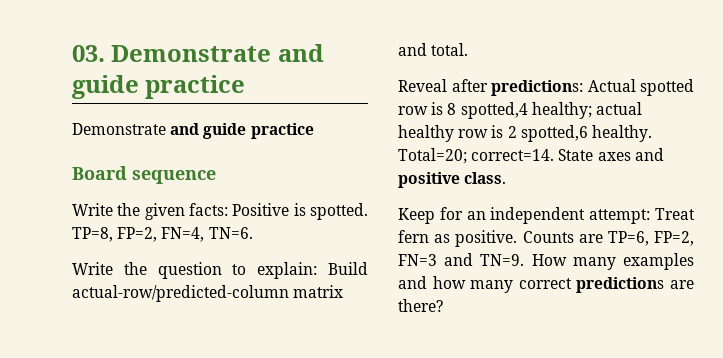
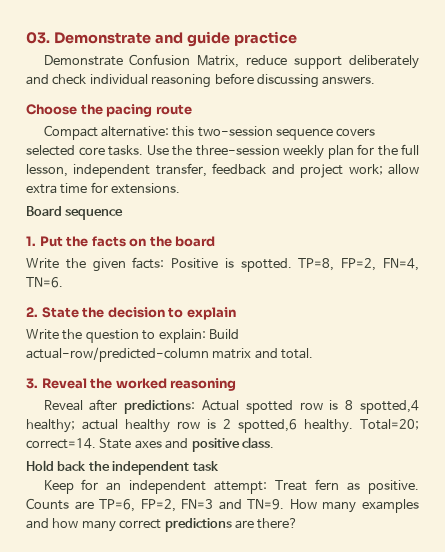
[170,123,314,139] [72,166,216,184] and guide practice // Board sequence -> [129,54,419,69] [26,73,376,88] [26,104,192,117] [43,125,376,140] [26,144,419,159] [26,163,419,178] [26,182,181,194] [26,206,124,220] [26,236,216,247] Confusion Matrix, reduce support deliberately and check individual reasoning before discussing answers. // Choose the pacing route // Compact alternative: this two-session sequence covers selected core tasks. Use the three-session weekly plan for the full lesson, independent transfer, feedback and project work; allow extra time for extensions. // Board sequence // 1. Put the facts on the board
(253, 233) none -> [26,307,236,320] // 2. State the decision to explain
(469, 49) none -> [26,378,237,391] // 3. Reveal the worked reasoning
(507, 178) none -> [26,460,219,475] // Hold back the independent task

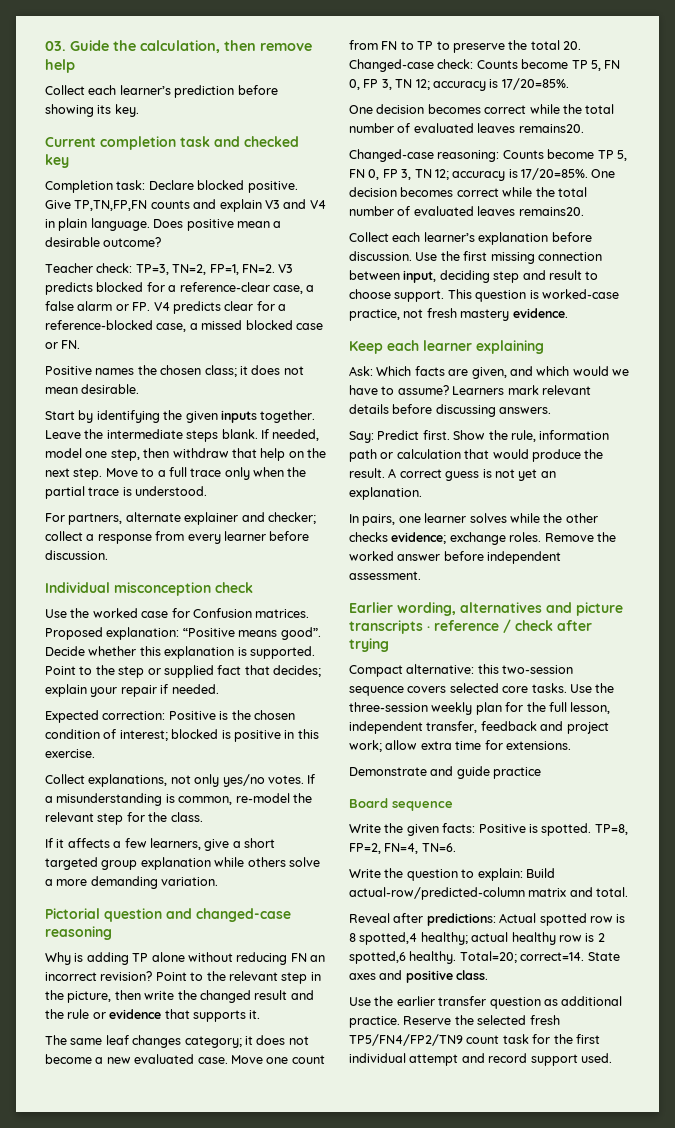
[53,31,297,47] [43,54,419,69] [26,73,376,88] [26,104,192,117] Demonstrate and guide practice // Demonstrate Confusion Matrix, reduce support deliberately and check individual reasoning before discussing answers. // Choose the pacing route -> [70,40,312,53] [45,59,75,73] [45,85,278,98] [45,104,139,117] [45,136,299,150] [45,154,69,168] [45,180,298,193] [45,199,326,212] [45,218,282,231] [45,237,162,247] [45,263,294,275] [45,282,315,295] [45,301,286,314] [45,320,323,332] [45,340,81,349] [45,365,304,377] [45,384,140,394] [45,410,316,423] [45,429,320,442] [45,448,326,461] [45,467,307,480] [45,486,208,499] [45,512,316,525] [45,531,310,544] [45,550,108,560] [45,582,253,596] [45,608,310,618] [45,627,321,640] [45,646,315,659] [45,665,321,678] [45,684,219,697] [45,710,295,723] [45,729,319,742] [45,749,95,758] [45,774,316,787] [45,793,312,806] [45,812,203,825] [45,838,275,851] [45,857,320,870] [45,876,219,889] [45,908,291,922] [45,926,112,940] [45,952,325,965] [45,971,321,984] [45,990,314,1003] [45,1009,261,1022] [45,1035,309,1048] [45,1054,325,1064] [349,40,581,53] [349,59,621,72] [349,78,569,91] [349,104,615,114] [349,123,584,133] [349,149,627,162] [349,168,616,181] [349,187,587,197] [349,206,584,216] [349,232,592,245] [349,251,602,264] [349,270,599,283] [349,289,619,302] [349,308,568,321] [349,340,544,354] [349,366,629,379] [349,385,591,395] [349,404,552,417] [349,430,610,443] [349,449,604,462] [349,468,556,481] [349,487,422,500] [349,513,598,526] [349,532,616,545] [349,551,562,564] [349,571,421,580] [349,602,623,616] [349,619,592,634] [349,638,389,652] Guide the calculation, then remove help // Collect each learner’s prediction before showing its key. // Current completion task and checked key // Completion task: Declare blocked positive. Give TP,TN,FP,FN counts and explain V3 and V4 in plain language. Does positive mean a desirable outcome? // Teacher check: TP=3, TN=2, FP=1, FN=2. V3 predicts blocked for a reference-clear case, a false alarm or FP. V4 predicts clear for a reference-blocked case, a missed blocked case or FN. // Positive names the chosen class; it does not mean desirable. // Start by identifying the given inputs together. Leave the intermediate steps blank. If needed, model one step, then withdraw that help on the next step. Move to a full trace only when the partial trace is understood. // For partners, alternate explainer and checker; collect a response from every learner before discussion. // Individual misconception check // Use the worked case for Confusion matrices. Proposed explanation: “Positive means good”. Decide whether this explanation is supported. Point to the step or supplied fact that decides; explain your repair if needed. // Expected correction: Positive is the chosen condition of interest; blocked is positive in this exercise. // Collect explanations, not only yes/no votes. If a misunderstanding is common, re-model the relevant step for the class. // If it affects a few learners, give a short targeted group explanation while others solve a more demanding variation. // Pictorial question and changed-case reasoning // Why is adding TP alone without reducing FN an incorrect revision? Point to the relevant step in the picture, then write the changed result and the rule or evidence that supports it. // The same leaf changes category; it does not become a new evaluated case. Move one count from FN to TP to preserve the total 20. Changed-case check: Counts become TP 5, FN 0, FP 3, TN 12; accuracy is 17/20=85%. // One decision becomes correct while the total number of evaluated leaves remains20. // Changed-case reasoning: Counts become TP 5, FN 0, FP 3, TN 12; accuracy is 17/20=85%. One decision becomes correct while the total number of evaluated leaves remains20. // Collect each learner’s explanation before discussion. Use the first missing connection between input, deciding step and result to choose support. This question is worked-case practice, not fresh mastery evidence. // Keep each learner explaining // Ask: Which facts are given, and which would we have to assume? Learners mark relevant details before discussing answers. // Say: Predict first. Show the rule, information path or calculation that would produce the result. A correct guess is not yet an explanation. // In pairs, one learner solves while the other checks evidence; exchange roles. Remove the worked answer before independent assessment. // Earlier wording, alternatives and picture transcripts · reference / check after trying
[26,206,124,220] [26,236,216,247] Board sequence // 1. Put the facts on the board -> [349,766,542,779] [349,798,453,811] Demonstrate and guide practice // Board sequence
[26,307,236,320] // 2. State the decision to explain -> (456, 847) none
[26,378,237,391] // 3. Reveal the worked reasoning -> (629, 892) none
[26,460,219,475] [43,479,420,494] [26,498,419,513] [26,518,299,532] Hold back the independent task // Keep for an independent attempt: Treat fern as positive. Counts are TP=6, FP=2, FN=3 and TN=9. How many examples and how many correct predictions are there? -> [349,996,623,1009] [349,1015,560,1028] [349,1034,600,1046] [349,1053,612,1066] Use the earlier transfer question as additional practice. Reserve the selected fresh TP5/FN4/FP2/TN9 count task for the first individual attempt and record support used.

